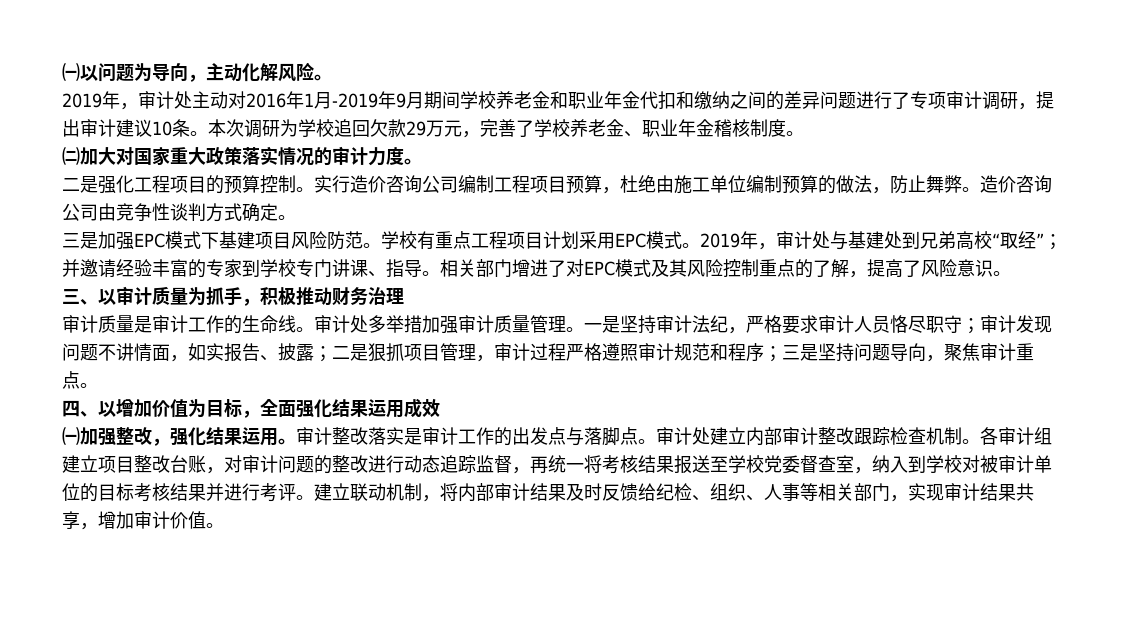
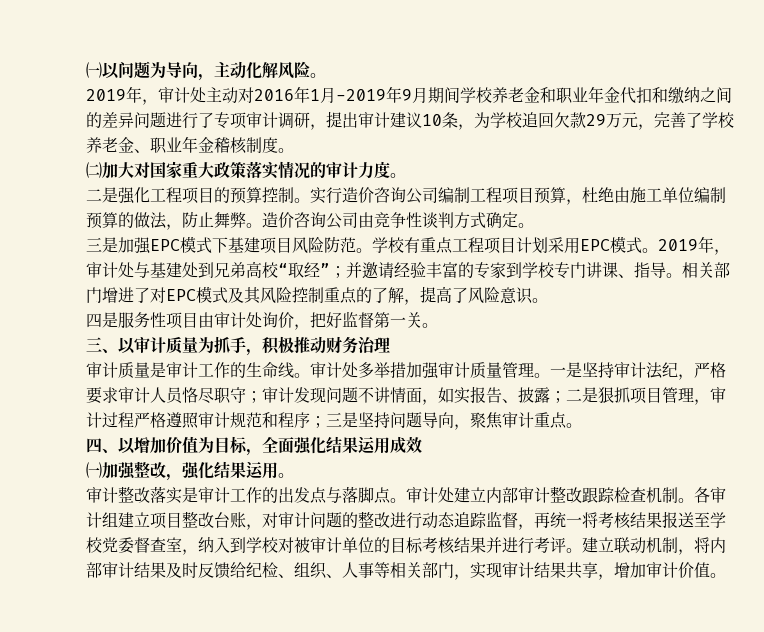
[190,119,280,138] 。本次调研 -> [458,124,474,130] ，
(1011, 273) none -> [86,311,438,330] // 四是服务性项目由审计处询价，把好监督第一关。
(296, 441) none -> (294, 475) //

